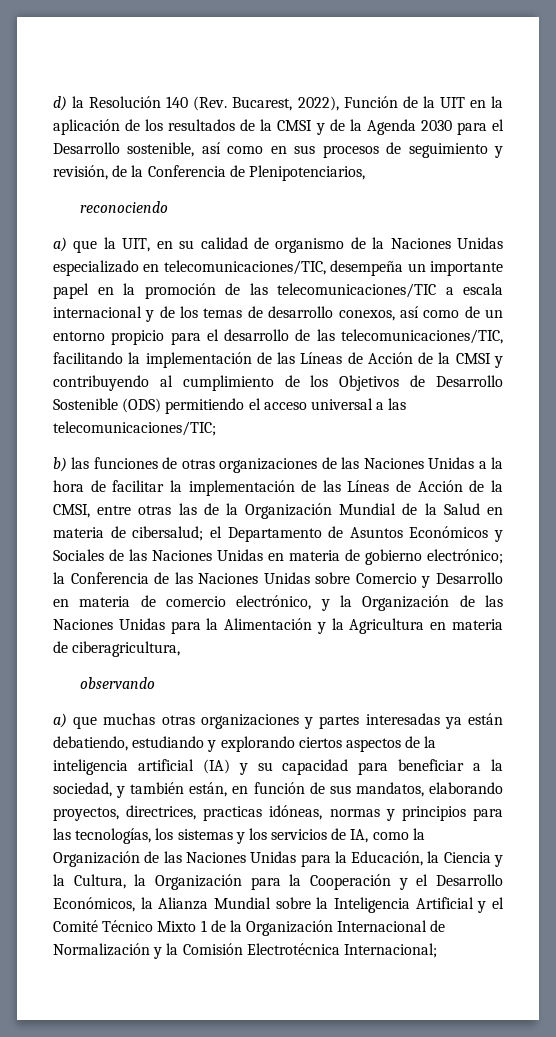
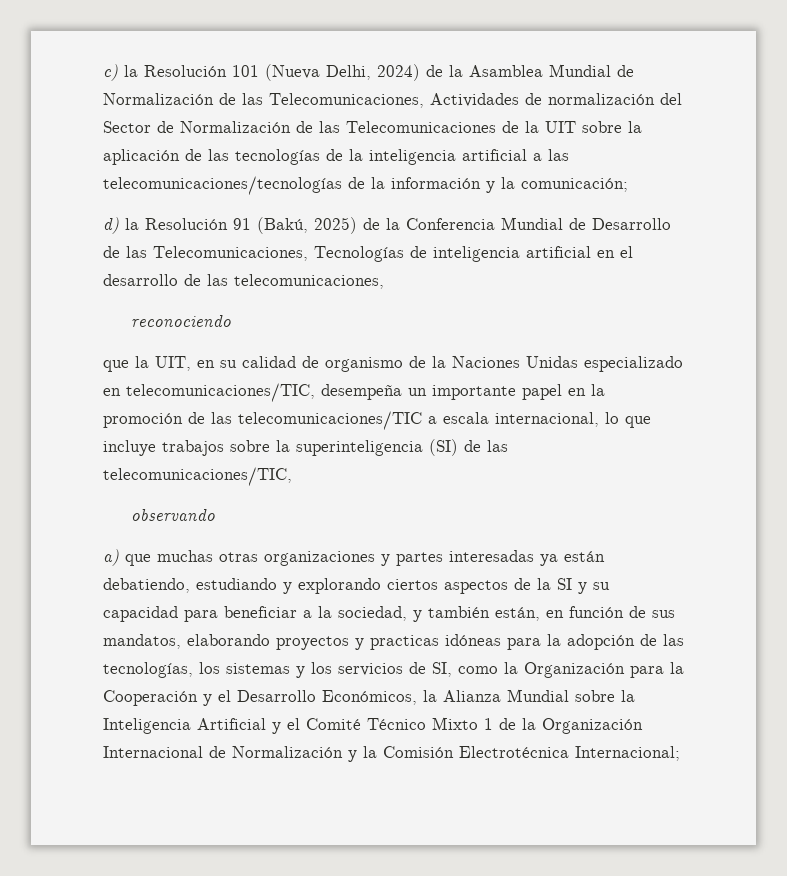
[53,96,503,111] [53,119,505,135] [53,142,504,158] [53,165,365,181] d) la Resolución 140 (Rev. Bucarest, 2022), Función de la UIT en la aplicación de los resultados de la CMSI y de la Agenda 2030 para el Desarrollo sostenible, así como en sus procesos de seguimiento y revisión, de la Conferencia de Plenipotenciarios, -> [103,64,634,81] [103,93,682,108] [103,121,642,133] [103,149,569,165] [103,176,628,195] [103,217,671,234] [103,246,633,262] [103,274,384,289] c) la Resolución 101 (Nueva Delhi, 2024) de la Asamblea Mundial de Normalización de las Telecomunicaciones, Actividades de normalización del Sector de Normalización de las Telecomunicaciones de la UIT sobre la aplicación de las tecnologías de la inteligencia artificial a las telecomunicaciones/tecnologías de la información y la comunicación; // d) la Resolución 91 (Bakú, 2025) de la Conferencia Mundial de Desarrollo de las Telecomunicaciones, Tecnologías de inteligencia artificial en el desarrollo de las telecomunicaciones,
[53,237,67,252] a) -> (232, 321) none
[53,306,504,322] [53,329,503,345] [53,352,503,368] [53,375,503,391] [53,398,407,414] [53,421,216,436] [53,457,503,473] [53,480,503,496] [53,503,504,519] [53,526,503,542] [53,549,503,565] [53,572,503,588] [53,595,503,611] [53,618,503,634] [53,641,181,657] internacional y de los temas de desarrollo conexos, así como de un entorno propicio para el desarrollo de las telecomunicaciones/TIC, facilitando la implementación de las Líneas de Acción de la CMSI y contribuyendo al cumplimiento de los Objetivos de Desarrollo Sostenible (ODS) permitiendo el acceso universal a las telecomunicaciones/TIC; // b) las funciones de otras organizaciones de las Naciones Unidas a la hora de facilitar la implementación de las Líneas de Acción de la CMSI, entre otras las de la Organización Mundial de la Salud en materia de cibersalud; el Departamento de Asuntos Económicos y Sociales de las Naciones Unidas en materia de gobierno electrónico; la Conferencia de las Naciones Unidas sobre Comercio y Desarrollo en materia de comercio electrónico, y la Organización de las Naciones Unidas para la Alimentación y la Agricultura en materia de ciberagricultura, -> [495,412,651,428] [103,439,508,456] [103,467,292,486] internacional, lo que incluye trabajos sobre la superinteligencia (SI) de las telecomunicaciones/TIC,
[53,759,230,775] inteligencia artificial (IA) -> [557,578,572,590] SI
[53,805,504,821] proyectos, directrices, practicas idóneas, normas y principios para -> [276,634,657,650] proyectos y practicas idóneas para la adopción de
[350,829,369,843] IA, -> [432,662,452,677] SI,
[144,851,504,867] [53,874,242,890] de las Naciones Unidas para la Educación, la Ciencia y la Cultura, la Organización -> (625, 670) none

